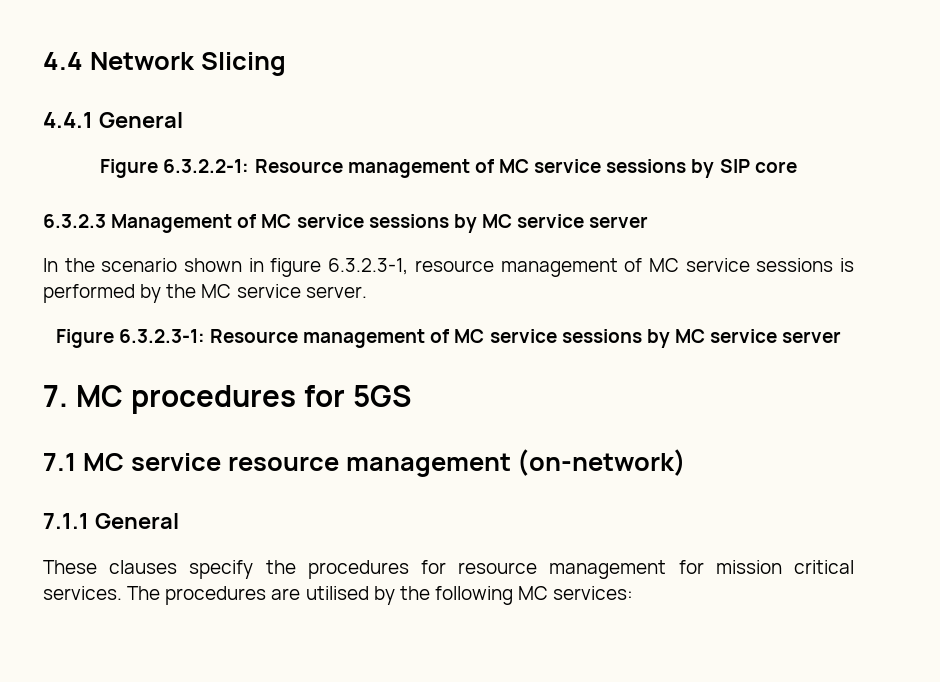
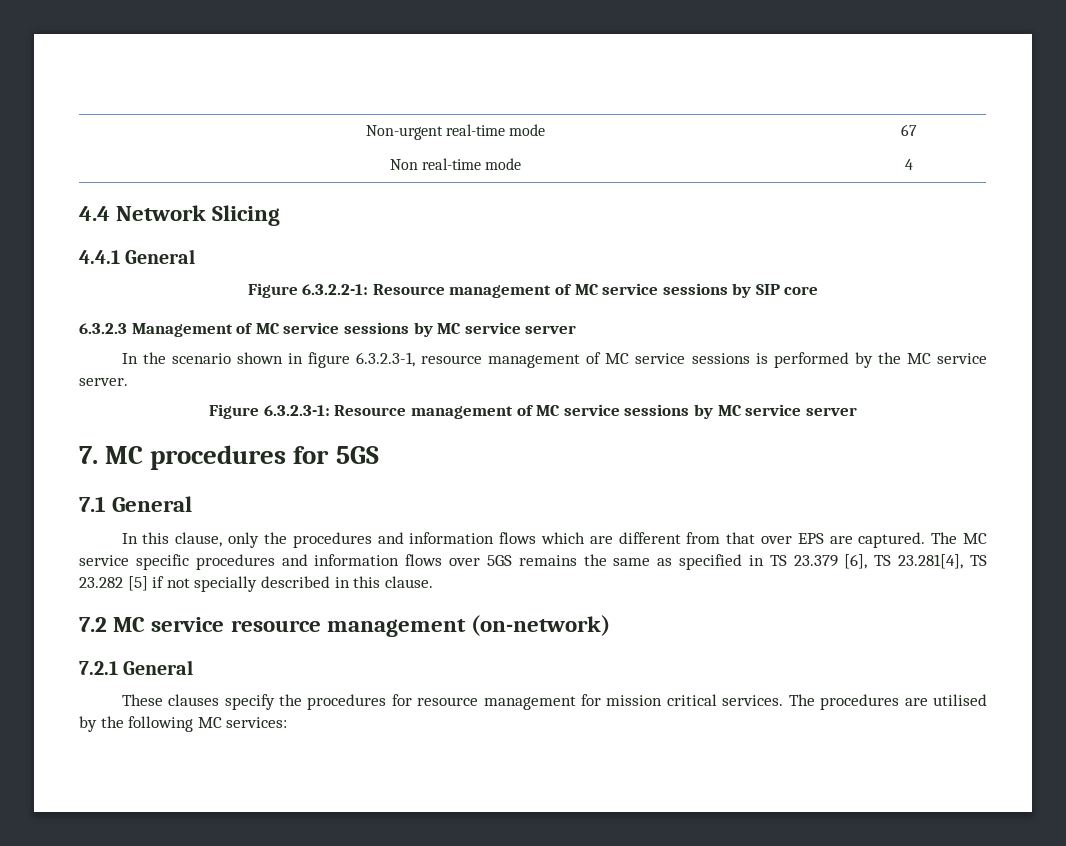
(43, 61) none -> [365,124,546,140] [900,124,917,136] [389,158,522,170] [904,159,913,170] Non-urgent real-time mode | 67 // Non real-time mode | 4 //
(76, 462) none -> [112,496,193,512] [121,532,987,548] [79,554,988,570] [79,576,433,592] [79,617,107,632] General // In this clause, only the procedures and information flows which are different from that over EPS are captured. The MC service specific procedures and information flows over 5GS remains the same as specified in TS 23.379 [6], TS 23.281[4], TS 23.282 [5] if not specially described in this clause. // 7.2
[43,513,89,529] 7.1.1 -> [79,661,118,675] 7.2.1

